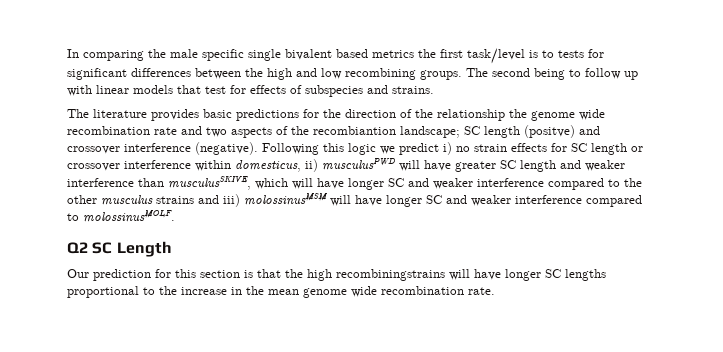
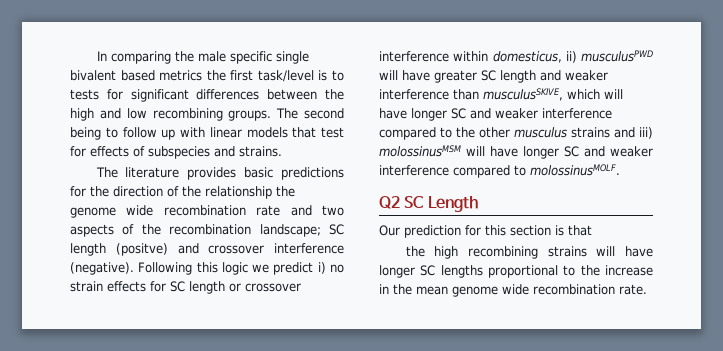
[313,126,396,135] recombiantion -> [169,224,252,235] recombination
[285,269,445,281] the high recombiningstrains -> [405,246,587,259] // the high recombining strains

